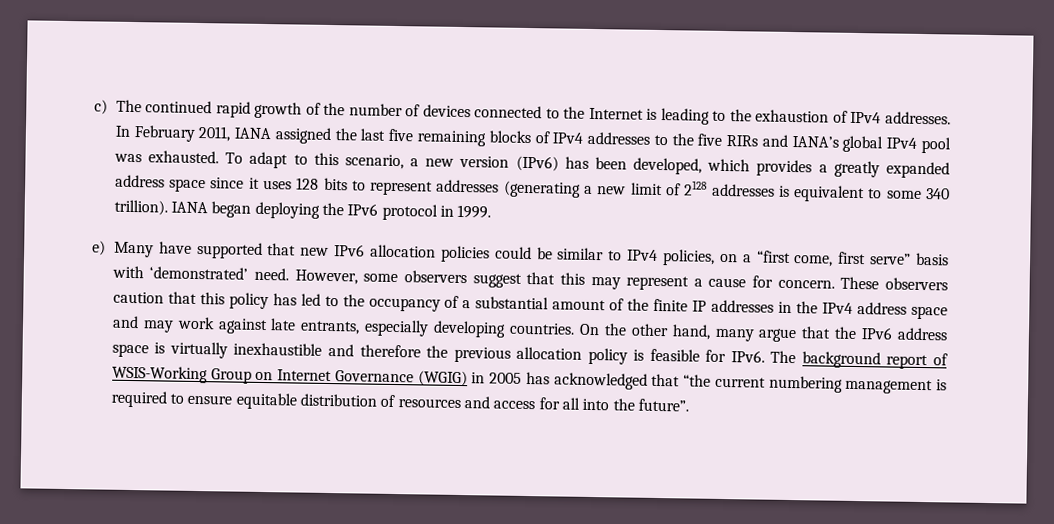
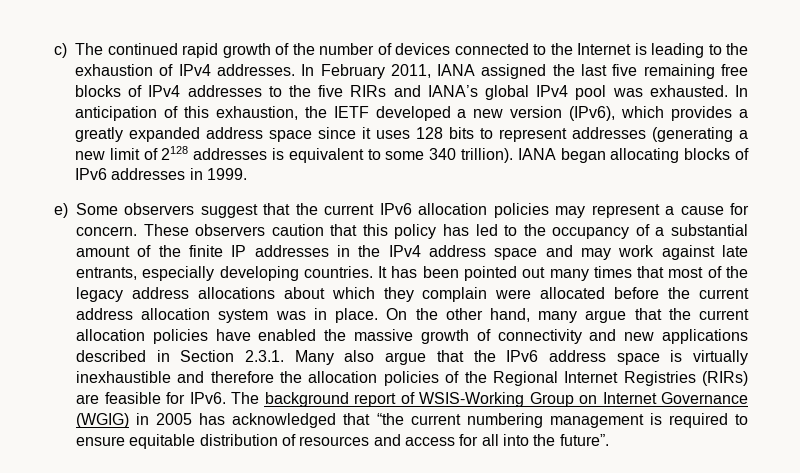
(486, 138) none -> [721,64,748,76] free
[225,151,703,175] To adapt to this scenario, a new version (IPv6) has been developed, -> [735,85,749,97] [75,106,616,121] In anticipation of this exhaustion, the IETF developed a new version (IPv6),
[254,201,492,221] [92,240,950,267] [111,265,585,288] deploying the IPv6 protocol in 1999. // e) Many have supported that new IPv6 allocation policies could be similar to IPv4 policies, on a “first come, first serve” basis with ‘demonstrated’ need. However, some observers suggest that this -> [610,148,749,163] [75,168,247,180] [54,203,549,218] allocating blocks of IPv6 addresses in 1999. // e) Some observers suggest that the current IPv6 allocation policies
(576, 328) none -> [378,266,749,281] [76,287,750,302] [76,308,379,323] It has been pointed out many times that most of the legacy address allocations about which they complain were allocated before the current address allocation system was in place.
(858, 333) none -> [698,309,749,320] [76,329,749,344] [76,350,496,365] current allocation policies have enabled the massive growth of connectivity and new applications described in Section 2.3.1. Many also argue that the
[453,346,645,365] previous allocation policy is -> [308,371,749,386] [76,394,99,404] allocation policies of the Regional Internet Registries (RIRs) are

